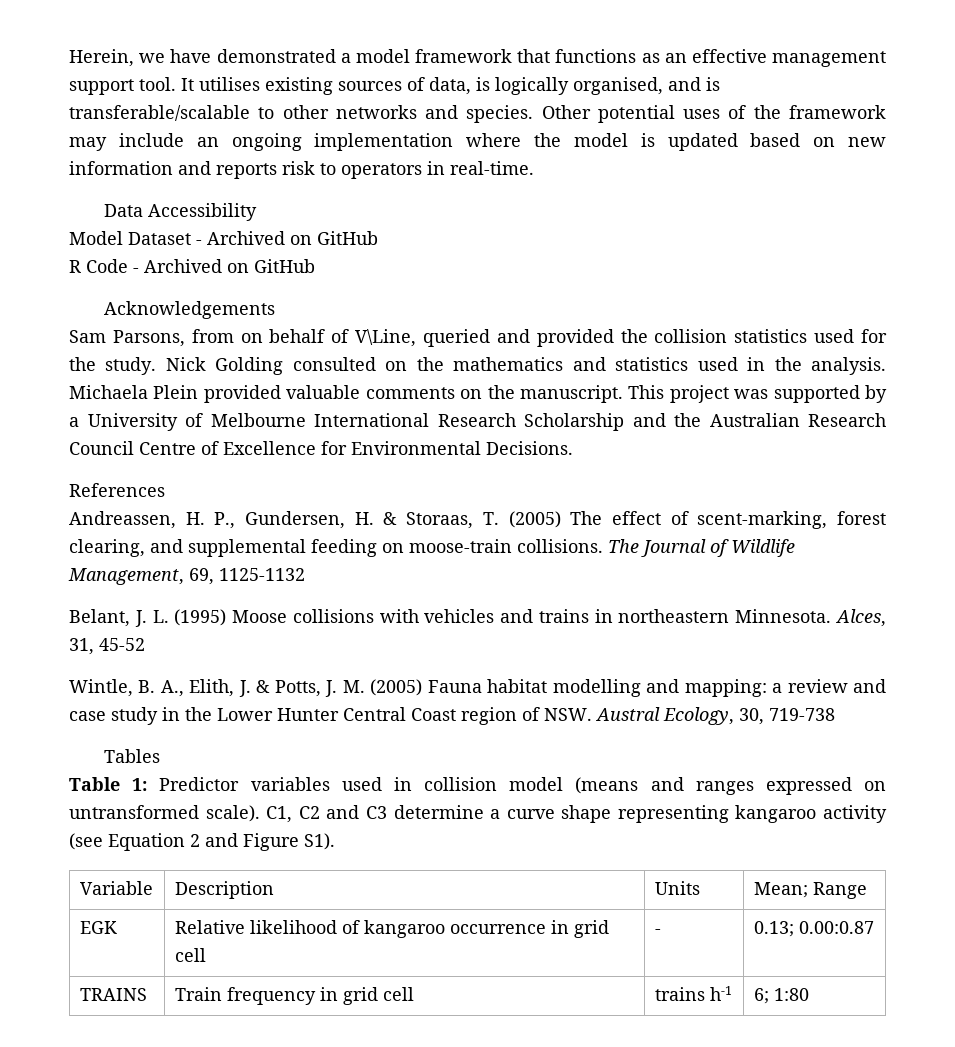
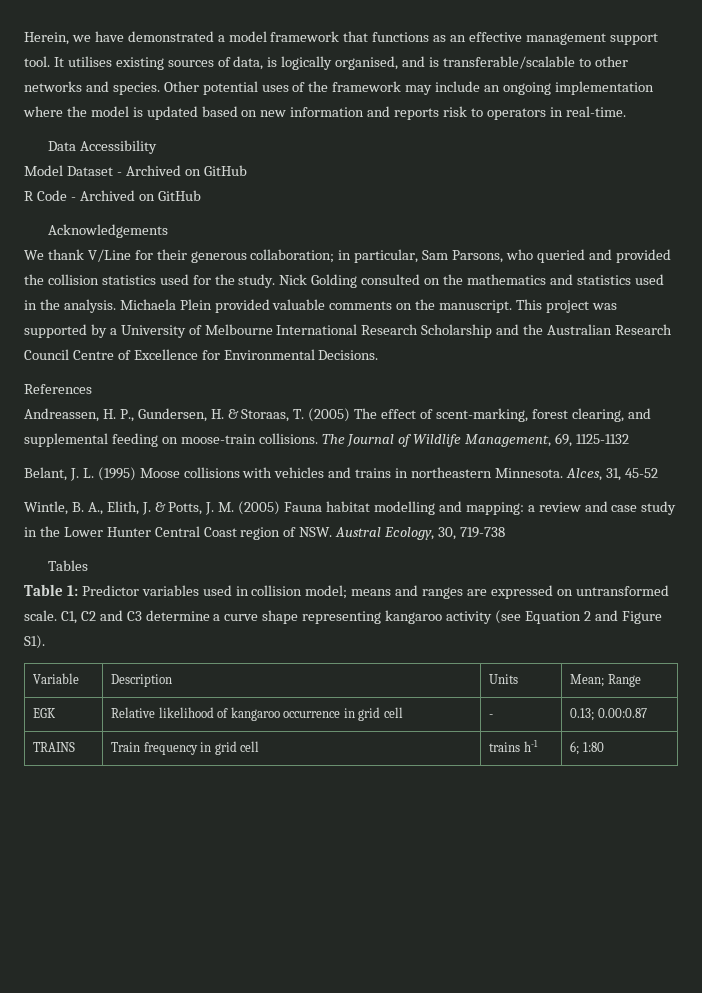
[69,329,417,347] Sam Parsons, from on behalf of V\Line, -> [24,249,534,263] We thank V/Line for their generous collaboration; in particular, Sam Parsons, who
[509,777,639,794] model (means -> [305,585,392,599] model; means
(754, 788) none -> [467,589,488,596] are
[205,805,260,822] scale). -> [24,610,57,621] scale.

